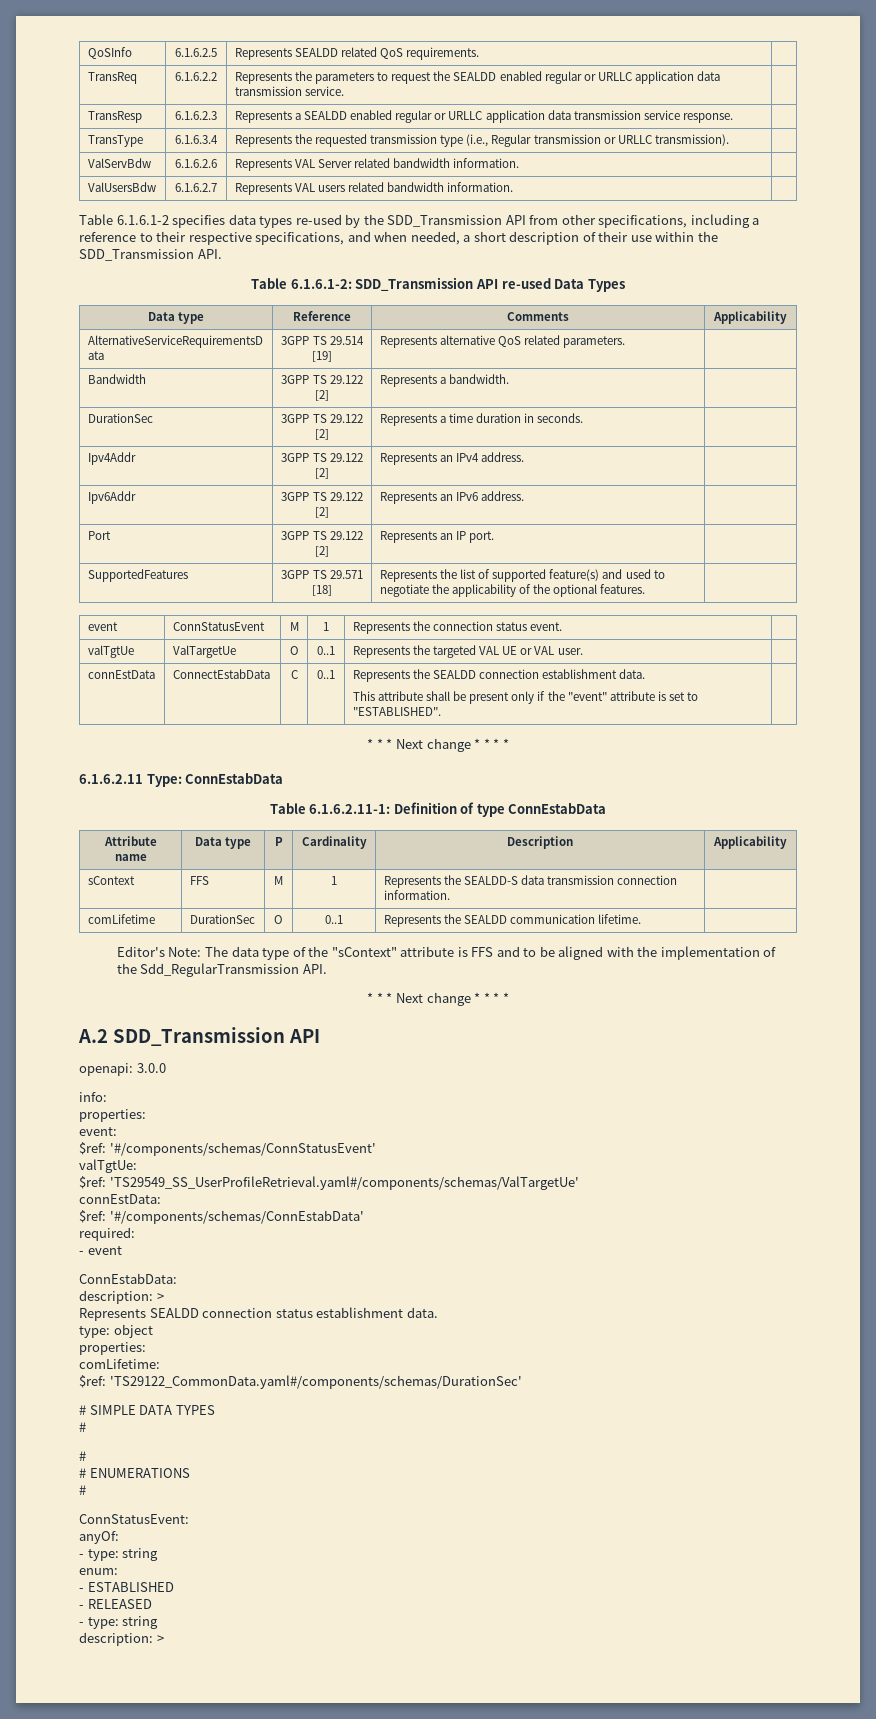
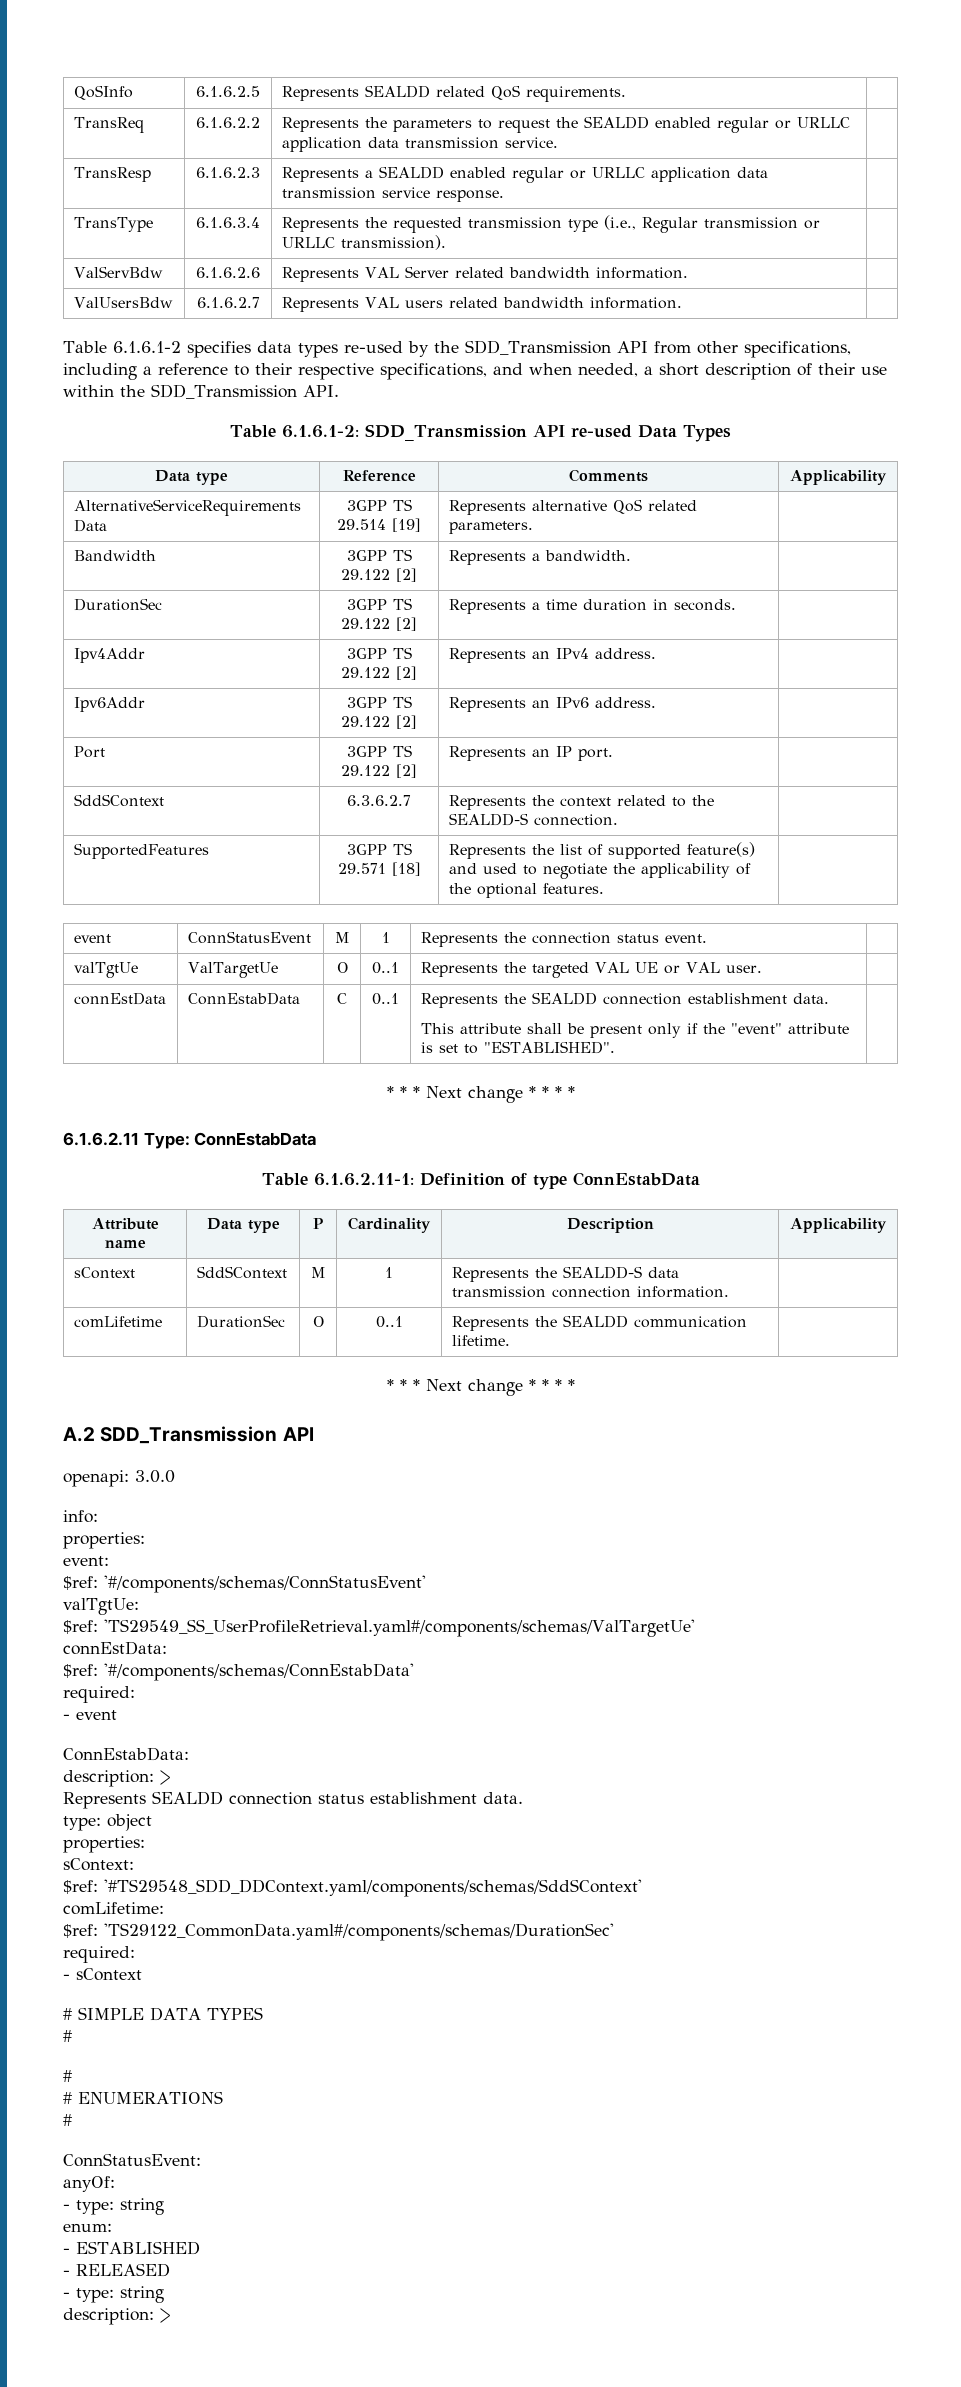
(495, 537) none -> [73,794,164,807] [347,795,411,806] [448,795,714,810] [448,813,618,826] // SddSContext | 6.3.6.2.7 | Represents the context related to the SEALDD-S connection. |
[172,669,270,679] ConnectEstabData -> [187,992,300,1005] ConnEstabData
[189,876,209,885] FFS -> [196,1266,287,1279] SddSContext
[116,946,777,960] [116,963,327,977] // Editor's Note: The data type of the "sContext" attribute is FFS and to be aligned with the implementation of the Sdd_RegularTransmission API. -> (510, 1340) none
(146, 1348) none -> [63,1858,134,1871] [63,1879,642,1897] // sContext: // $ref: '#TS29548_SDD_DDContext.yaml/components/schemas/SddSContext'
(522, 1382) none -> [63,1946,135,1963] [63,1968,142,1981] // required: // - sContext

